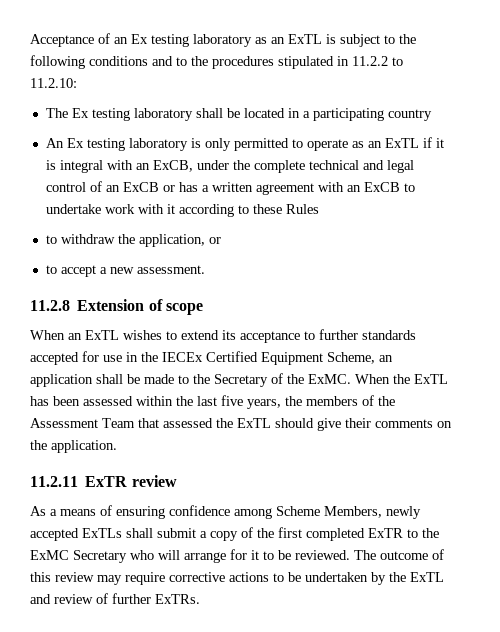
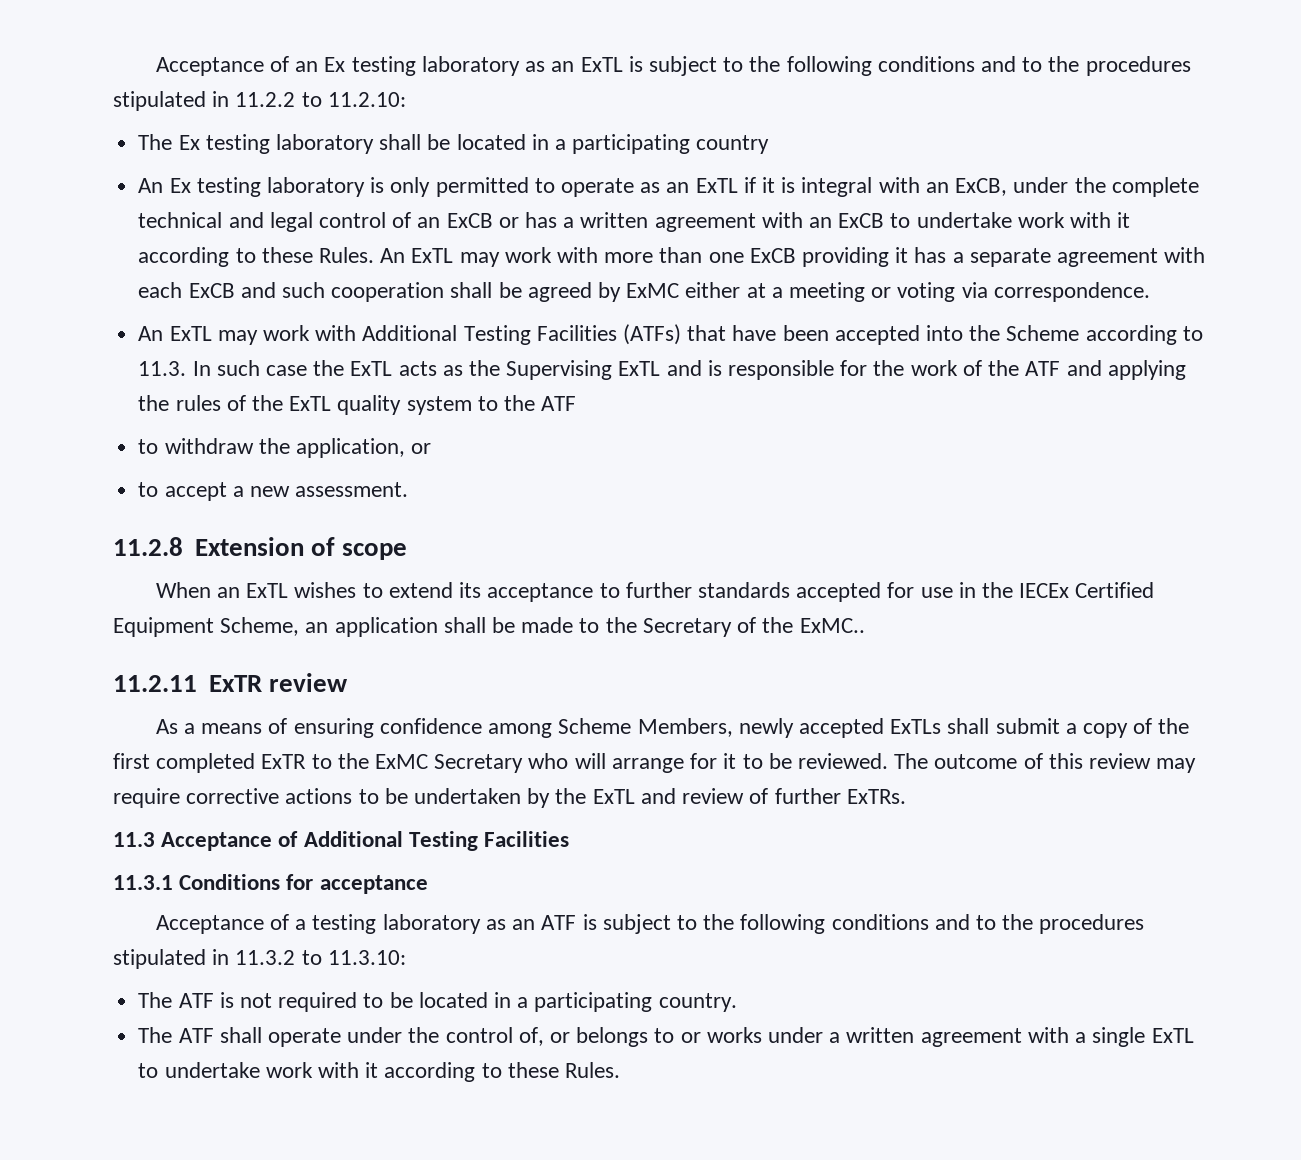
[285,204,319,214] Rules -> [318,247,1206,267] [138,282,1150,302] [138,324,1203,345] [138,360,1186,380] [138,395,577,415] Rules. An ExTL may work with more than one ExCB providing it has a separate agreement with each ExCB and such cooperation shall be agreed by ExMC either at a meeting or voting via correspondence. // An ExTL may work with Additional Testing Facilities (ATFs) that have been accepted into the Scheme according to 11.3. In such case the ExTL acts as the Supervising ExTL and is responsible for the work of the ATF and applying the rules of the ExTL quality system to the ATF
[308,374,448,384] [30,395,395,409] [30,418,452,431] [30,440,117,453] ExMC. When the ExTL has been assessed within the last five years, the members of the Assessment Team that assessed the ExTL should give their comments on the application. -> [799,618,865,633] ExMC..
(200, 599) none -> [113,831,570,851] [113,874,428,894] [155,914,1145,934] [113,949,406,969] [138,992,737,1012] [138,1027,1194,1047] [138,1062,620,1082] // 11.3 Acceptance of Additional Testing Facilities // 11.3.1 Conditions for acceptance // Acceptance of a testing laboratory as an ATF is subject to the following conditions and to the procedures stipulated in 11.3.2 to 11.3.10: // The ATF is not required to be located in a participating country. // The ATF shall operate under the control of, or belongs to or works under a written agreement with a single ExTL to undertake work with it according to these Rules.

